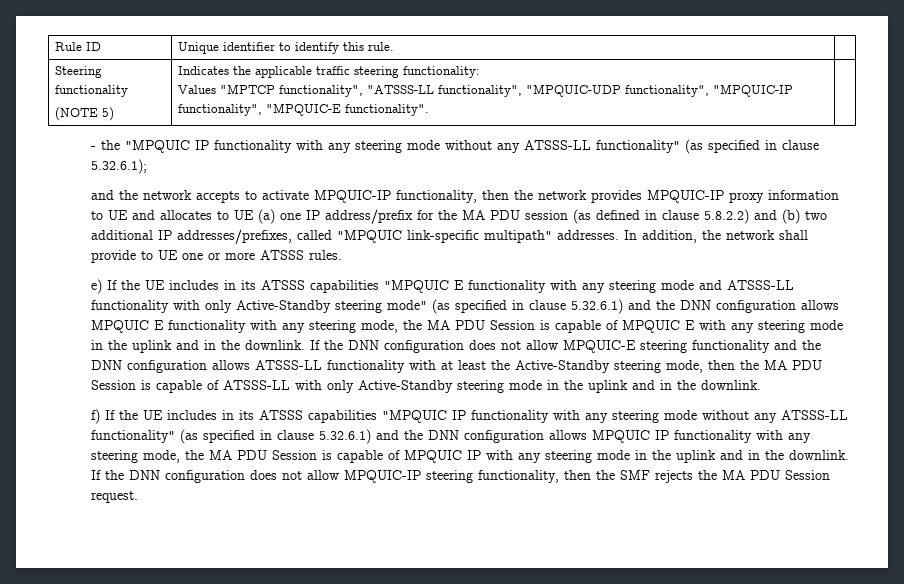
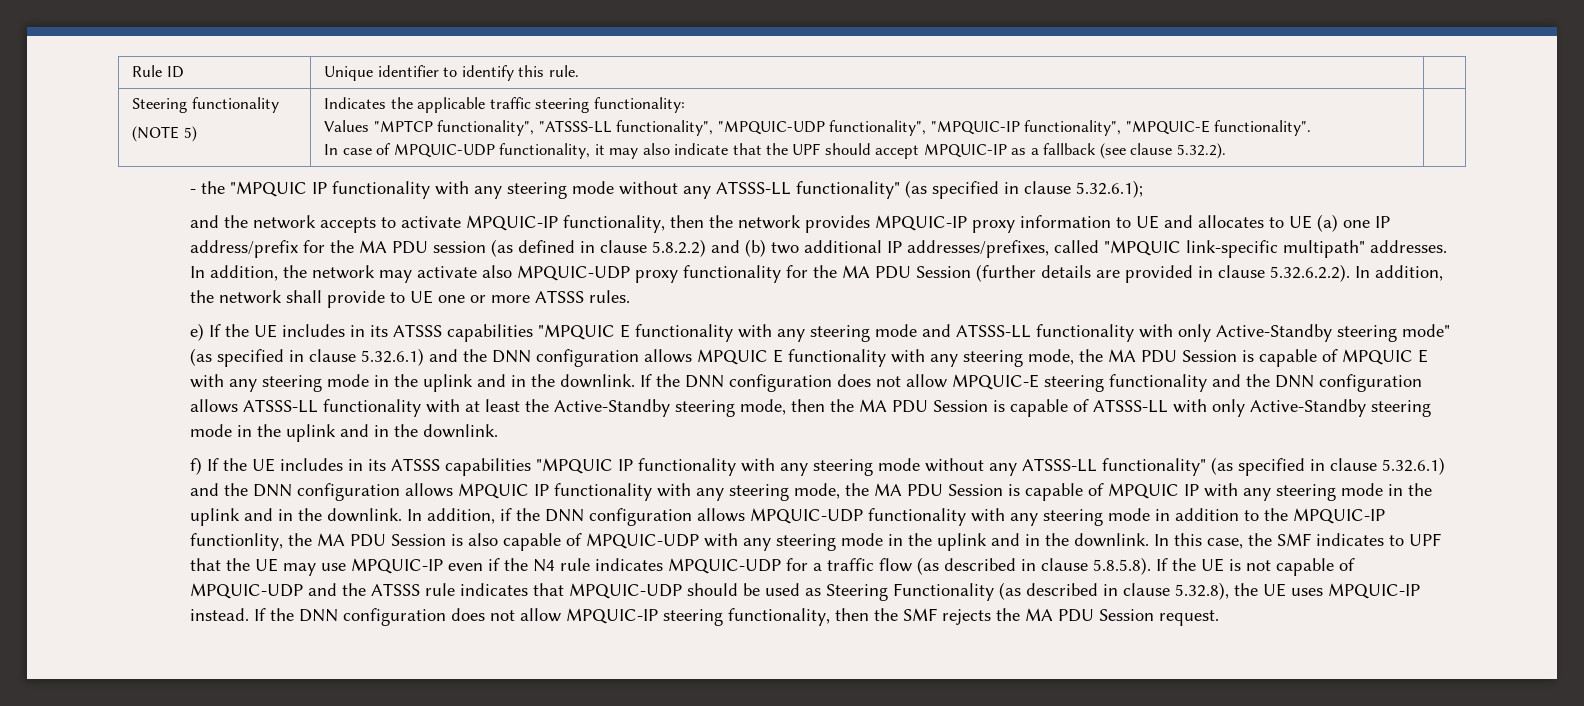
(429, 110) none -> [324,143,1226,159] // In case of MPQUIC-UDP functionality, it may also indicate that the UPF should accept MPQUIC-IP as a fallback (see clause 5.32.2).
(776, 235) none -> [378,264,1443,283] [189,290,282,304] may activate also MPQUIC-UDP proxy functionality for the MA PDU Session (further details are provided in clause 5.32.6.2.2). In addition, the network
(850, 455) none -> [406,508,1385,526] [189,533,1441,551] [189,557,1355,576] [189,582,1420,601] [189,608,249,621] In addition, if the DNN configuration allows MPQUIC-UDP functionality with any steering mode in addition to the MPQUIC-IP functionlity, the MA PDU Session is also capable of MPQUIC-UDP with any steering mode in the uplink and in the downlink. In this case, the SMF indicates to UPF that the UE may use MPQUIC-IP even if the N4 rule indicates MPQUIC-UDP for a traffic flow (as described in clause 5.8.5.8). If the UE is not capable of MPQUIC-UDP and the ATSSS rule indicates that MPQUIC-UDP should be used as Steering Functionality (as described in clause 5.32.8), the UE uses MPQUIC-IP instead.

